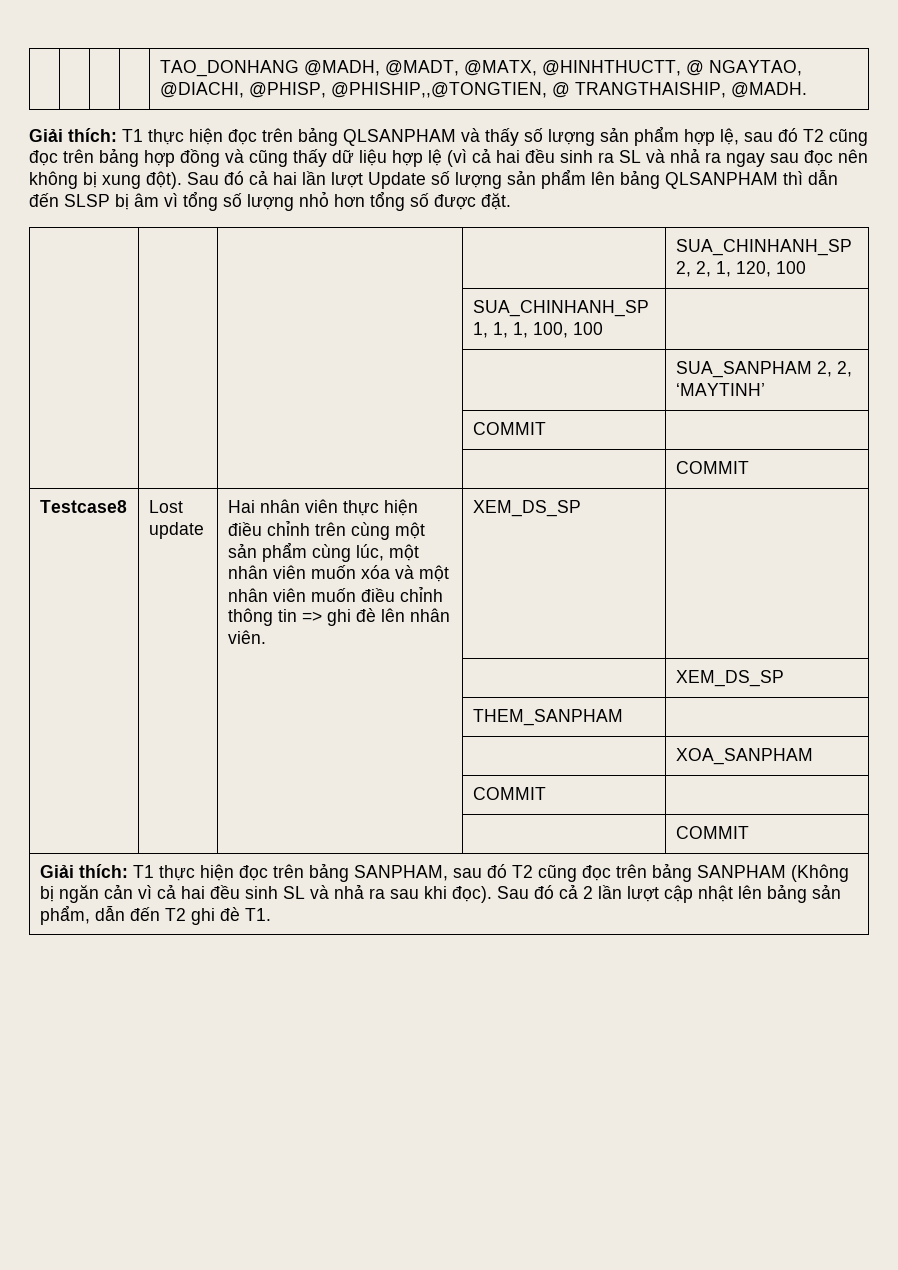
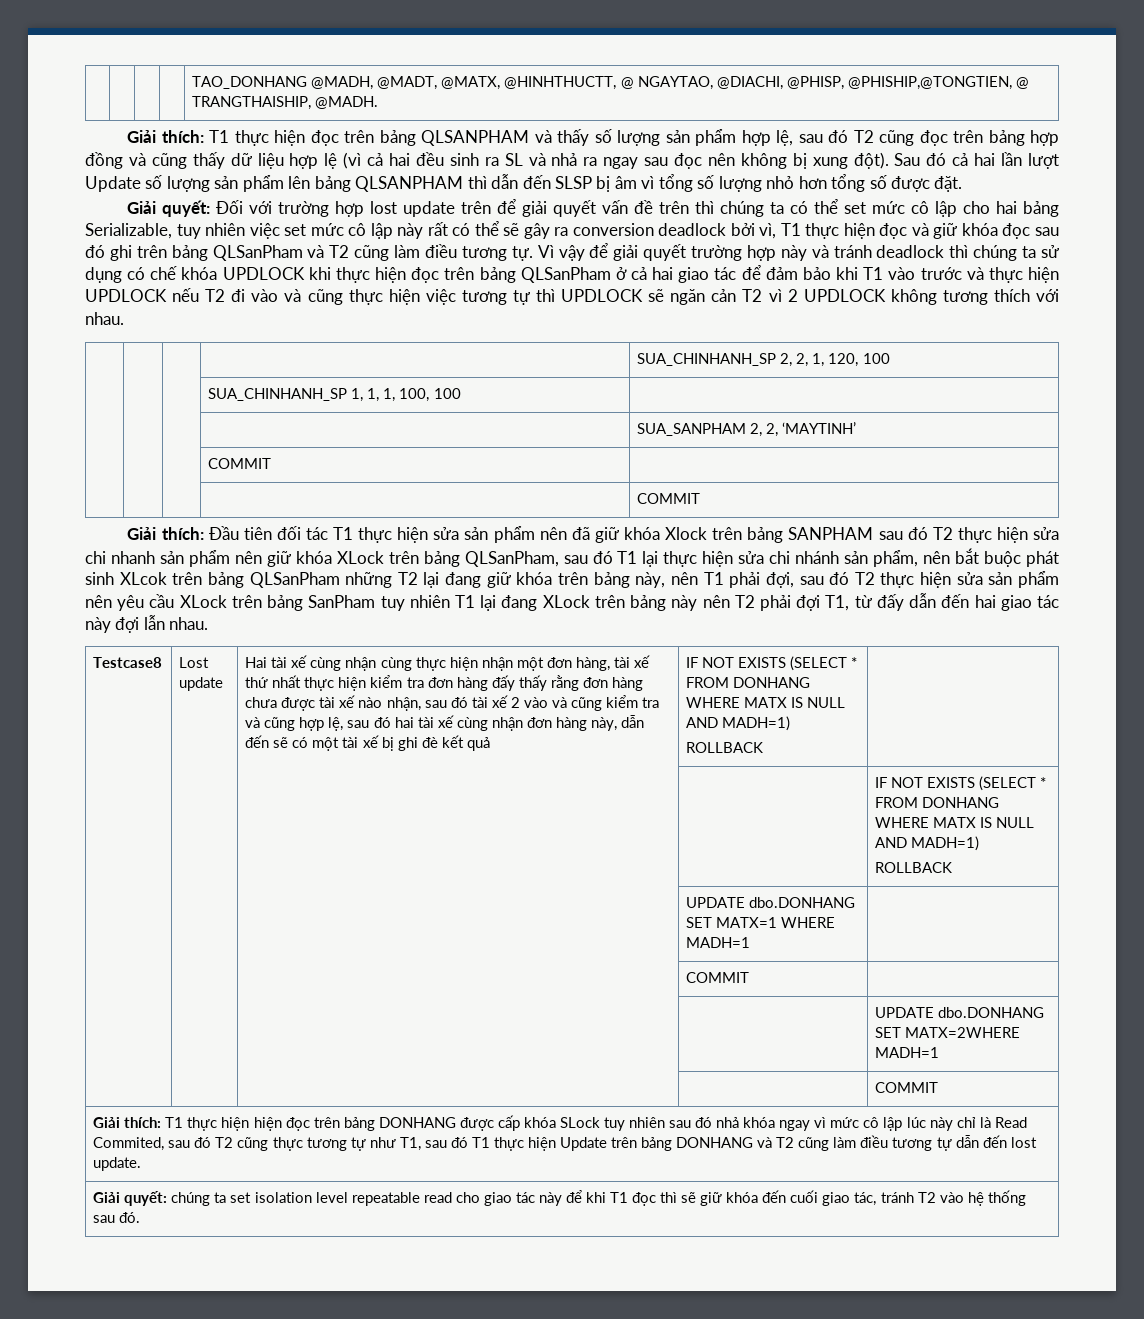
[330,82,547,98] @PHISHIP,,@TONGTIEN, -> [847,76,1012,90] @PHISHIP,@TONGTIEN,
(511, 201) none -> [127,199,1059,217] [85,221,1059,239] [85,243,1059,261] [85,265,1060,283] [85,288,1060,305] [85,312,124,325] // Giải quyết: Đối với trường hợp lost update trên để giải quyết vấn đề trên thì chúng ta có thể set mức cô lập cho hai bảng Serializable, tuy nhiên việc set mức cô lập này rất có thể sẽ gây ra conversion deadlock bởi vì, T1 thực hiện đọc và giữ khóa đọc sau đó ghi trên bảng QLSanPham và T2 cũng làm điều tương tự. Vì vậy để giải quyết trường hợp này và tránh deadlock thì chúng ta sử dụng có chế khóa UPDLOCK khi thực hiện đọc trên bảng QLSanPham ở cả hai giao tác để đảm bảo khi T1 vào trước và thực hiện UPDLOCK nếu T2 đi vào và cũng thực hiện việc tương tự thì UPDLOCK sẽ ngăn cản T2 vì 2 UPDLOCK không tương thích với nhau.
[39,500,127,513] [148,500,183,513] [148,522,204,539] [227,499,418,516] [227,520,425,540] [227,542,419,562] [227,565,449,582] [227,586,443,602] [227,608,450,626] [227,630,266,644] [472,500,581,517] [675,670,784,687] [472,709,623,726] [675,748,813,765] [472,787,546,800] // Testcase8 | Lost update | Hai nhân viên thực hiện điều chỉnh trên cùng một sản phẩm cùng lúc, một nhân viên muốn xóa và một nhân viên muốn điều chỉnh thông tin => ghi đè lên nhân viên. | XEM_DS_SP | // | | | | XEM_DS_SP // | | | THEM_SANPHAM | // | | | | XOA_SANPHAM // | | | COMMIT | -> [127,526,1059,543] [85,548,1060,567] [85,571,1059,588] [85,593,1059,611] [85,615,209,633] [93,657,163,668] [179,657,210,668] [179,677,224,691] [245,655,650,671] [245,675,643,691] [245,695,660,711] [245,715,644,731] [245,735,490,751] [686,656,858,671] [686,677,811,688] [686,697,846,708] [686,716,791,731] [686,742,764,753] [875,776,1047,791] [875,797,1000,808] [875,817,1035,828] [875,836,980,851] [875,862,953,873] [686,897,856,908] [686,917,836,928] [686,937,751,948] [686,972,750,983] [875,1007,1045,1018] [875,1027,1021,1038] [875,1047,940,1058] // Giải thích: Đầu tiên đối tác T1 thực hiện sửa sản phẩm nên đã giữ khóa Xlock trên bảng SANPHAM sau đó T2 thực hiện sửa chi nhanh sản phẩm nên giữ khóa XLock trên bảng QLSanPham, sau đó T1 lại thực hiện sửa chi nhánh sản phẩm, nên bắt buộc phát sinh XLcok trên bảng QLSanPham những T2 lại đang giữ khóa trên bảng này, nên T1 phải đợi, sau đó T2 thực hiện sửa sản phẩm nên yêu cầu XLock trên bảng SanPham tuy nhiên T1 lại đang XLock trên bảng này nên T2 phải đợi T1, từ đấy dẫn đến hai giao tác này đợi lẫn nhau. // Testcase8 | Lost update | Hai tài xế cùng nhận cùng thực hiện nhận một đơn hàng, tài xế thứ nhất thực hiện kiểm tra đơn hàng đấy thấy rằng đơn hàng chưa được tài xế nào nhận, sau đó tài xế 2 vào và cũng kiểm tra và cũng hợp lệ, sau đó hai tài xế cùng nhận đơn hàng này, dẫn đến sẽ có một tài xế bị ghi đè kết quả | IF NOT EXISTS (SELECT * FROM DONHANG WHERE MATX IS NULL AND MADH=1) // ROLLBACK | // | | | | IF NOT EXISTS (SELECT * FROM DONHANG WHERE MATX IS NULL AND MADH=1) // ROLLBACK // | | | UPDATE dbo.DONHANG SET MATX=1 WHERE MADH=1 | // | | | COMMIT | // | | | | UPDATE dbo.DONHANG SET MATX=2WHERE MADH=1
[238,863,849,882] [39,884,841,903] [39,905,271,925] đọc trên bảng SANPHAM, sau đó T2 cũng đọc trên bảng SANPHAM (Không bị ngăn cản vì cả hai đều sinh SL và nhả ra sau khi đọc). Sau đó cả 2 lần lượt cập nhật lên bảng sản phẩm, dẫn đến T2 ghi đè T1. -> [253,1115,1027,1131] [93,1135,1037,1151] [93,1157,142,1171] [93,1190,1026,1206] [93,1212,141,1223] hiện đọc trên bảng DONHANG được cấp khóa SLock tuy nhiên sau đó nhả khóa ngay vì mức cô lập lúc này chỉ là Read Commited, sau đó T2 cũng thực tương tự như T1, sau đó T1 thực hiện Update trên bảng DONHANG và T2 cũng làm điều tương tự dẫn đến lost update. // Giải quyết: chúng ta set isolation level repeatable read cho giao tác này để khi T1 đọc thì sẽ giữ khóa đến cuối giao tác, tránh T2 vào hệ thống sau đó.

